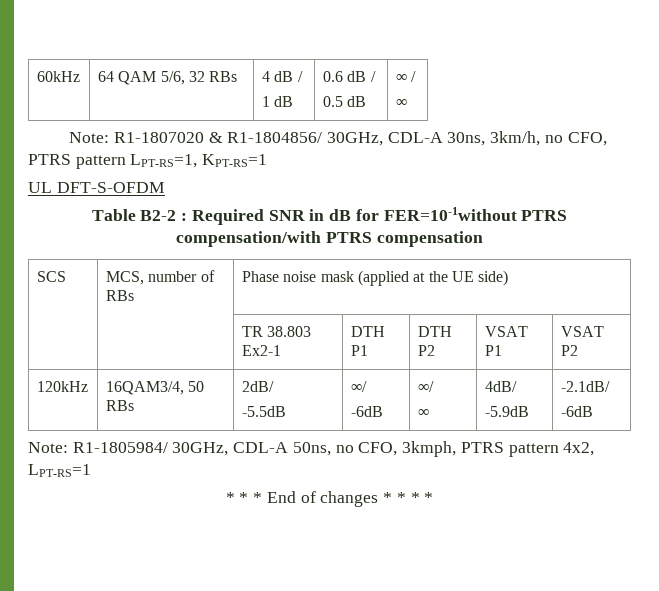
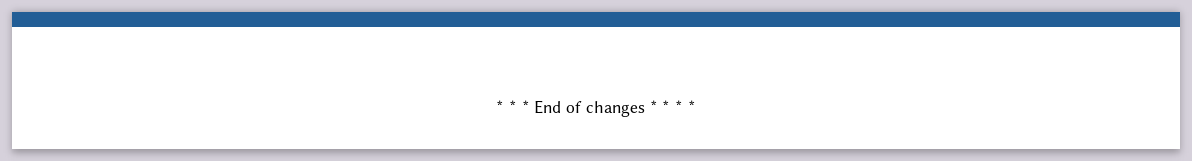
[36,71,80,82] [97,71,238,85] [261,71,303,82] [261,96,294,107] [322,71,376,82] [322,96,367,107] [395,71,417,82] [395,99,407,107] [69,131,607,146] [28,154,268,169] [28,182,165,193] [91,207,568,225] [176,231,483,247] [36,271,66,282] [105,270,215,285] [105,290,134,301] [241,270,509,286] [241,326,312,337] [241,345,281,356] [350,326,385,337] [350,345,368,356] [417,326,452,337] [417,345,435,356] [484,326,528,337] [484,345,502,356] [560,326,604,337] [560,345,578,356] [36,381,88,392] [105,381,205,395] [105,400,134,411] [241,381,274,392] [241,406,286,417] [350,381,367,392] [350,406,383,417] [417,381,434,392] [417,409,429,417] [484,381,517,392] [484,406,529,417] [560,381,610,392] [560,406,593,417] [28,441,595,457] [28,464,91,477] 60kHz | 64 QAM 5/6, 32 RBs | 4 dB / // 1 dB | 0.6 dB / // 0.5 dB | ∞ / // ∞ // Note: R1-1807020 & R1-1804856/ 30GHz, CDL-A 30ns, 3km/h, no CFO, PTRS pattern LPT-RS=1, KPT-RS=1 // UL DFT-S-OFDM // Table B2-2 : Required SNR in dB for FER=10-1without PTRS compensation/with PTRS compensation // SCS | MCS, number of RBs | Phase noise mask (applied at the UE side) // | | TR 38.803 Ex2-1 | DTH P1 | DTH P2 | VSAT P1 | VSAT P2 // 120kHz | 16QAM3/4, 50 RBs | 2dB/ // -5.5dB | ∞/ // -6dB | ∞/ // ∞ | 4dB/ // -5.9dB | -2.1dB/ // -6dB // Note: R1-1805984/ 30GHz, CDL-A 50ns, no CFO, 3kmph, PTRS pattern 4x2, LPT-RS=1 // -> (496, 106) none

